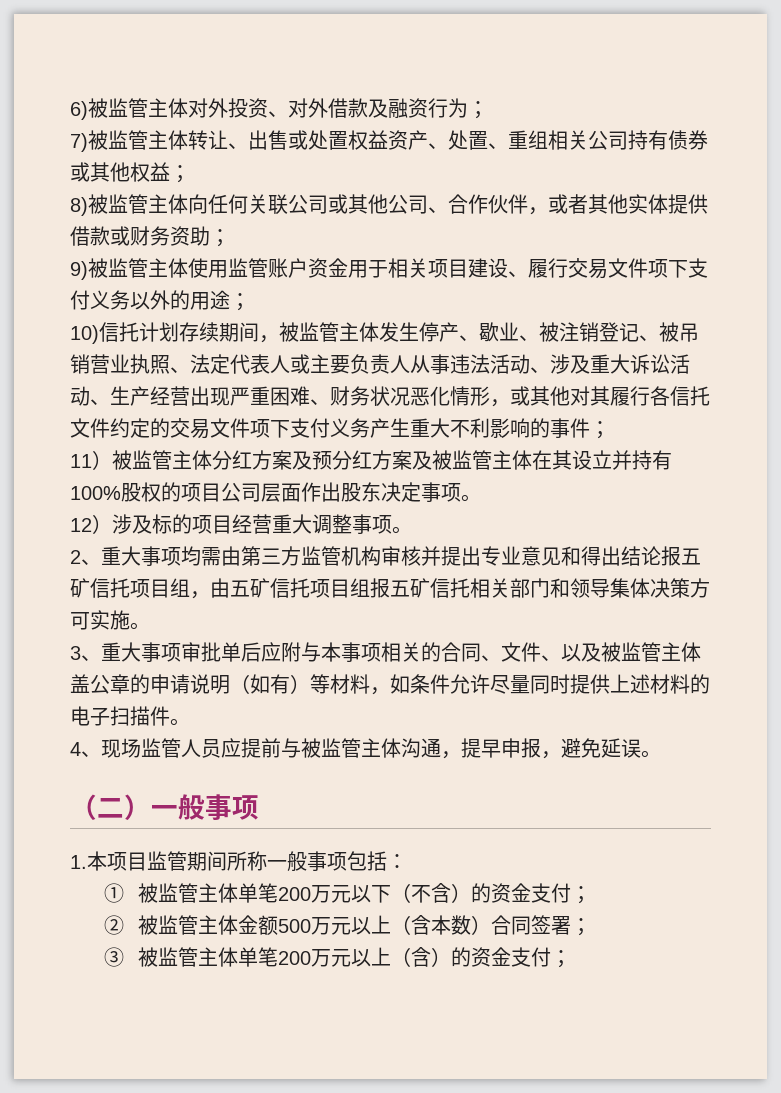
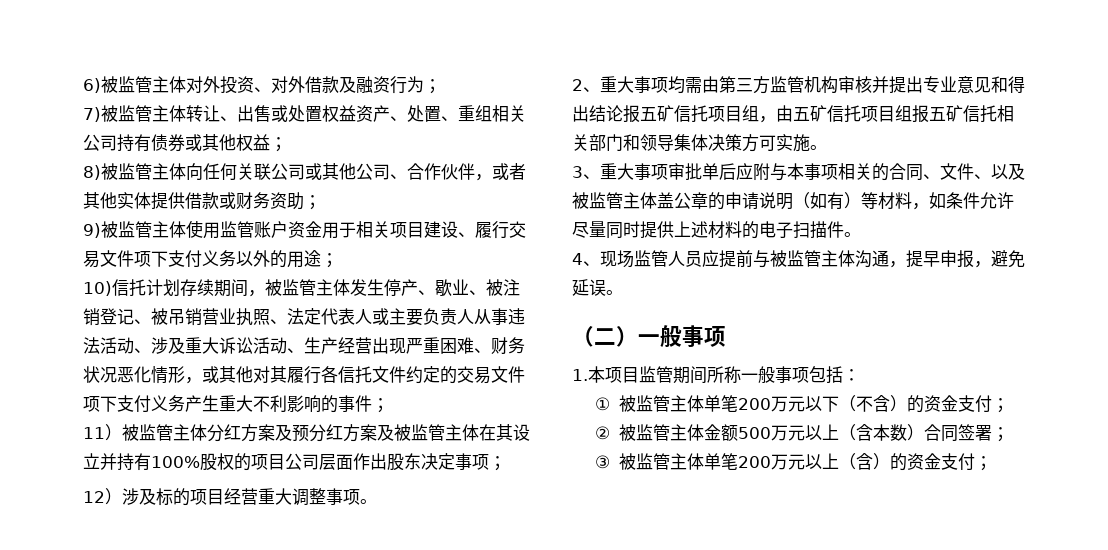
[461,494,481,502] 。 -> [489,456,506,471] ；

